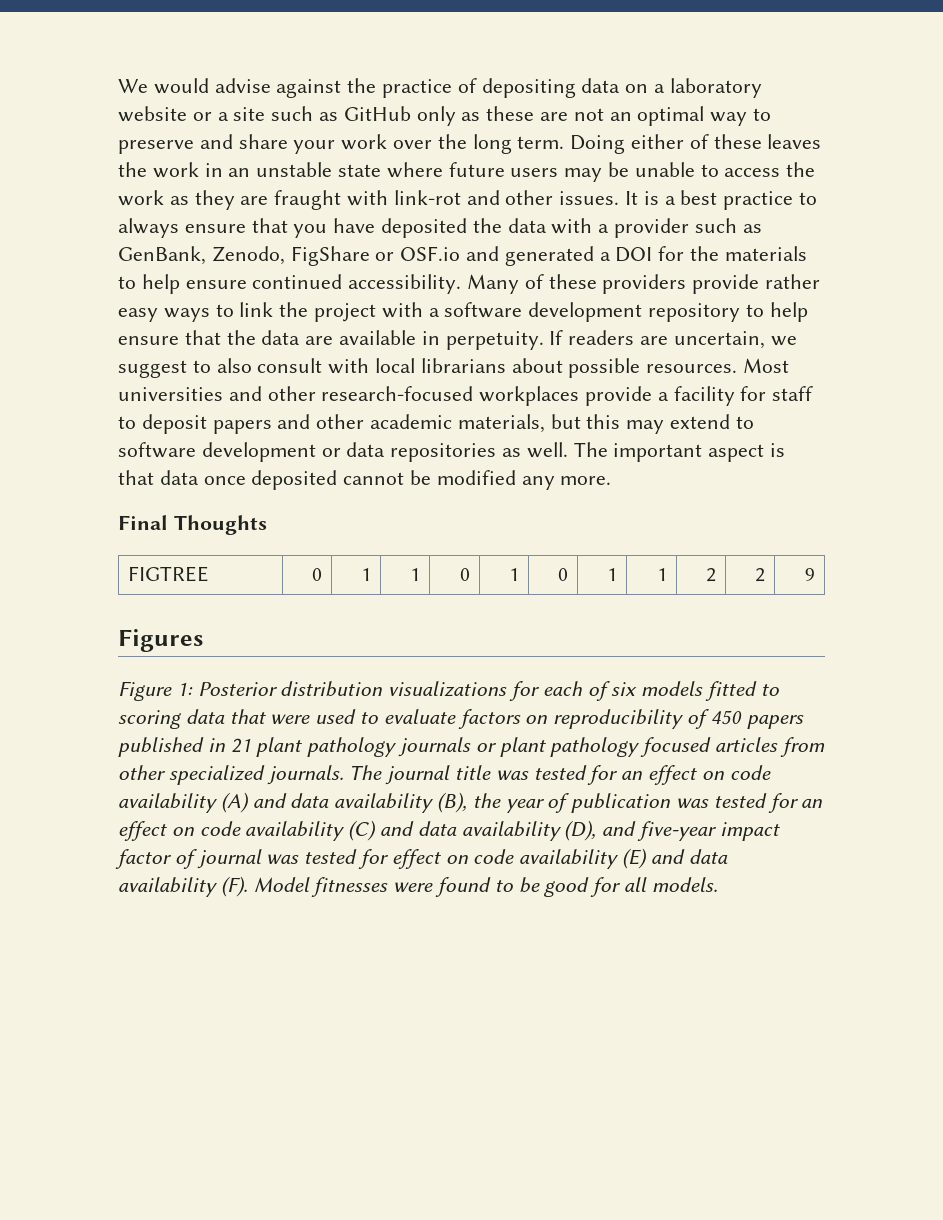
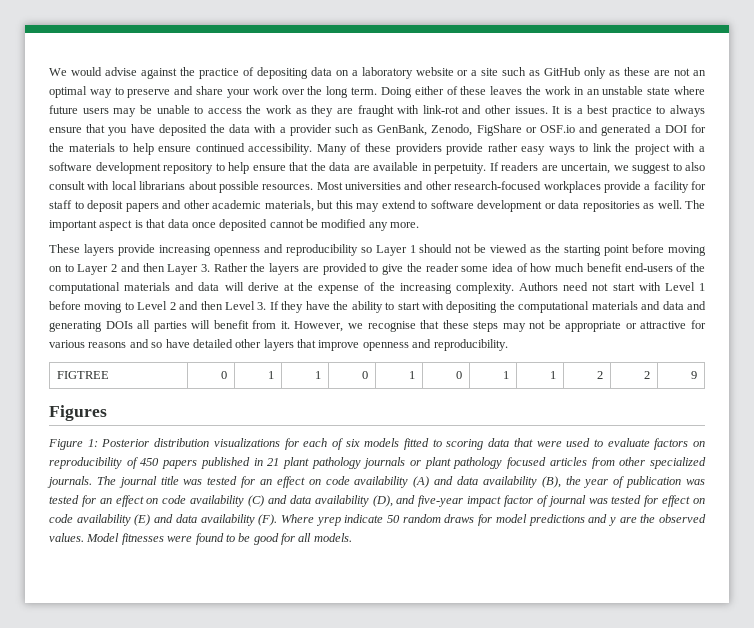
[118,515,267,535] Final Thoughts -> [49,244,707,256] [49,263,706,275] [49,282,705,294] [49,301,706,313] [49,320,706,332] [49,339,508,351] These layers provide increasing openness and reproducibility so Layer 1 should not be viewed as the starting point before moving on to Layer 2 and then Layer 3. Rather the layers are provided to give the reader some idea of how much benefit end-users of the computational materials and data will derive at the expense of the increasing complexity. Authors need not start with Level 1 before moving to Level 2 and then Level 3. If they have the ability to start with depositing the computational materials and data and generating DOIs all parties will benefit from it. However, we recognise that these steps may not be appropriate or attractive for various reasons and so have detailed other layers that improve openness and reproducibility.
(248, 886) none -> [280,514,707,526] [49,533,84,542] Where yrep indicate 50 random draws for model predictions and y are the observed values.

